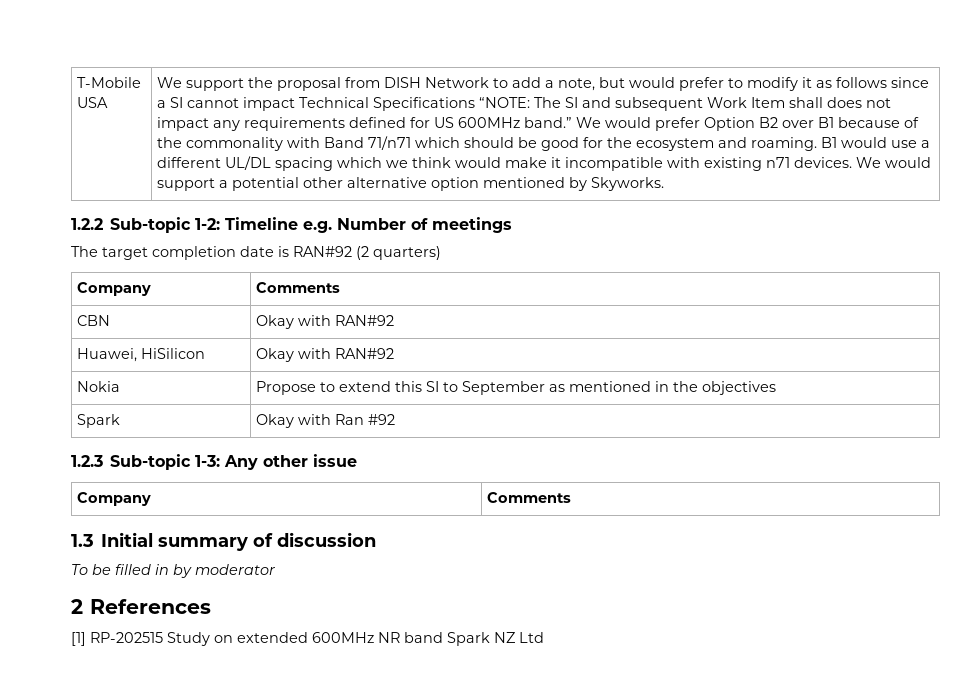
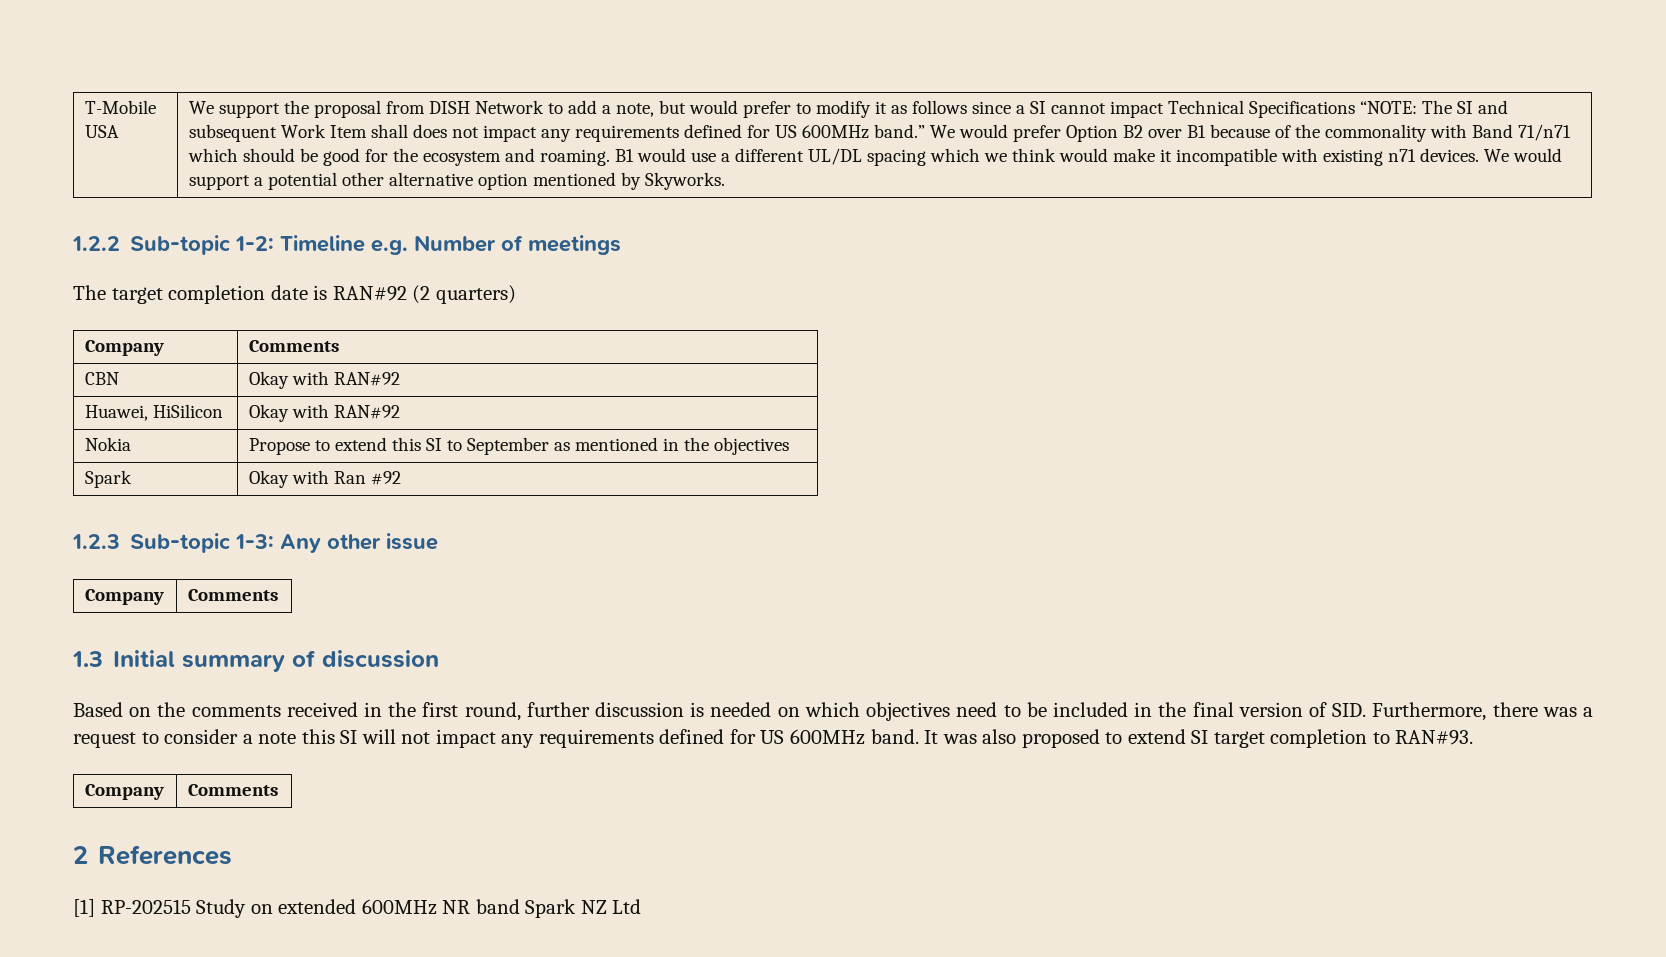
[71,564,276,578] To be filled in by moderator -> [73,702,1594,721] [73,729,1474,748] [84,784,164,800] [187,784,278,796] Based on the comments received in the first round, further discussion is needed on which objectives need to be included in the final version of SID. Furthermore, there was a request to consider a note this SI will not impact any requirements defined for US 600MHz band. It was also proposed to extend SI target completion to RAN#93. // Company | Comments

